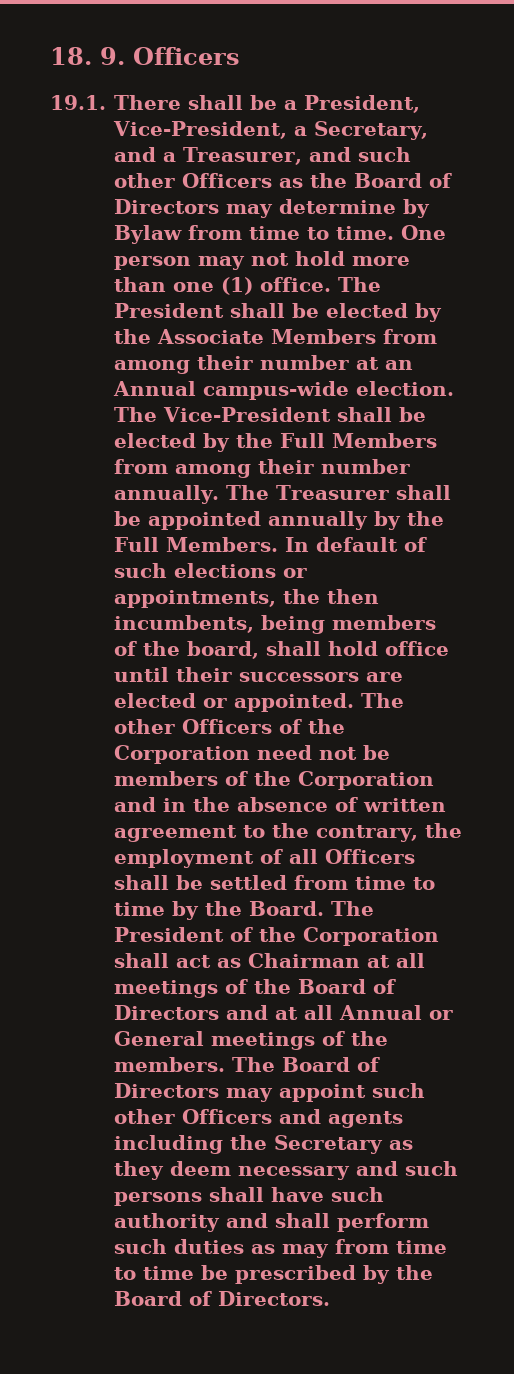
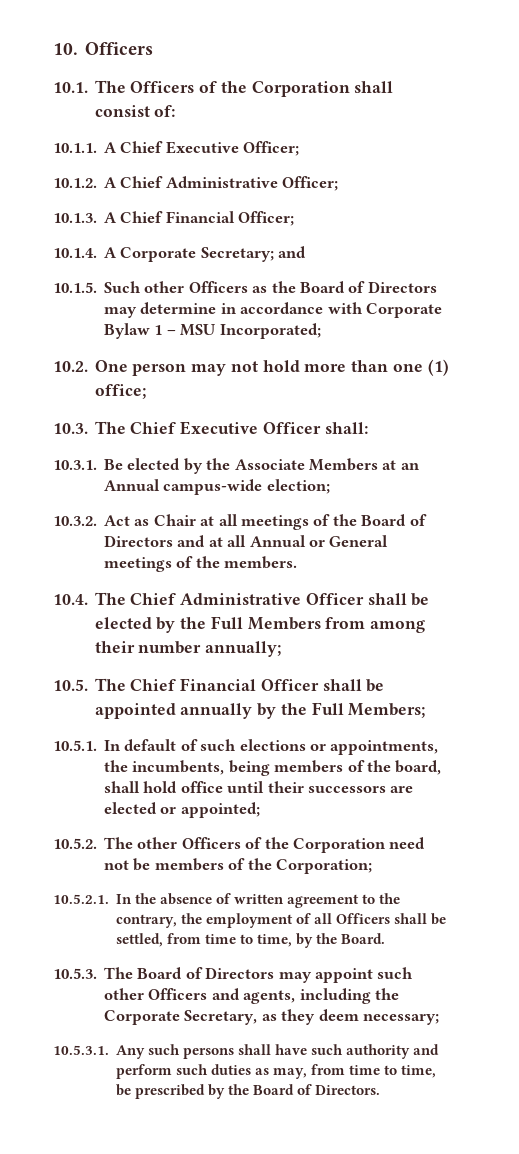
[50,47,125,65] 18. 9. -> [53,43,78,55] 10.
[50,95,420,113] [112,121,429,140] [113,147,412,165] 19.1. There shall be a President, Vice-President, a Secretary, and a Treasurer, and such -> [53,80,394,97] [94,105,176,117] [53,141,300,156] [53,176,339,191] [53,211,295,226] [53,246,307,262] [53,281,141,293] 10.1. The Officers of the Corporation shall consist of: // 10.1.1. A Chief Executive Officer; // 10.1.2. A Chief Administrative Officer; // 10.1.3. A Chief Financial Officer; // 10.1.4. A Corporate Secretary; and // 10.1.5. Such
[402,199,430,218] [113,225,394,244] by Bylaw from time to time. -> [220,302,443,318] [103,323,321,339] [53,361,88,372] in accordance with Corporate Bylaw 1 – MSU Incorporated; // 10.2.
[259,277,381,292] [113,303,319,318] office. The President shall be -> [94,384,146,399] [53,421,368,435] [53,459,123,470] office; // 10.3. The Chief Executive Officer shall: // 10.3.1. Be
[382,329,437,344] [113,355,413,374] [112,381,454,400] [113,407,426,422] [113,433,437,452] [113,459,410,478] [113,485,452,504] [113,511,444,530] [113,537,427,552] [113,563,307,578] [113,589,379,608] [113,615,436,634] [113,641,449,659] [113,667,403,682] [113,693,404,712] [113,719,345,734] [113,745,390,764] [113,771,434,790] [113,797,446,812] [113,823,463,842] [113,849,415,868] [113,875,435,890] [113,901,374,920] [113,927,439,946] [113,953,360,968] from among their number at an Annual campus-wide election. The Vice-President shall be elected by the Full Members from among their number annually. The Treasurer shall be appointed annually by the Full Members. In default of such elections or appointments, the then incumbents, being members of the board, shall hold office until their successors are elected or appointed. The other Officers of the Corporation need not be members of the Corporation and in the absence of written agreement to the contrary, the employment of all Officers shall be settled from time to time by the Board. The President of the Corporation shall act as Chairman -> [382,460,420,470] [103,479,330,495] [53,514,196,526] at an Annual campus-wide election; // 10.3.2. Act as Chair
(225, 1064) none -> [53,592,430,606] [94,616,426,633] [94,641,282,657] [53,678,385,692] [94,702,426,719] [53,739,439,755] [103,760,442,776] [103,781,414,793] [103,802,260,818] [53,837,426,853] [103,858,373,874] [53,893,401,908] [115,913,447,928] [115,933,386,948] [53,968,97,979] // 10.4. The Chief Administrative Officer shall be elected by the Full Members from among their number annually; // 10.5. The Chief Financial Officer shall be appointed annually by the Full Members; // 10.5.1. In default of such elections or appointments, the incumbents, being members of the board, shall hold office until their successors are elected or appointed; // 10.5.2. The other Officers of the Corporation need not be members of the Corporation; // 10.5.2.1. In the absence of written agreement to the contrary, the employment of all Officers shall be settled, from time to time, by the Board. // 10.5.3.
[327,1111,403,1128] agents -> [243,990,296,1004] agents,
[273,1135,383,1154] Secretary -> [103,1010,258,1025] Corporate Secretary,
[237,1161,398,1180] necessary and -> [363,1014,440,1025] [53,1045,145,1059] necessary; // 10.5.3.1. Any
[274,1213,330,1228] shall -> (440, 1049) none
[281,1239,447,1258] [113,1266,194,1280] may from time to time -> [272,1064,437,1079] may, from time to time,

